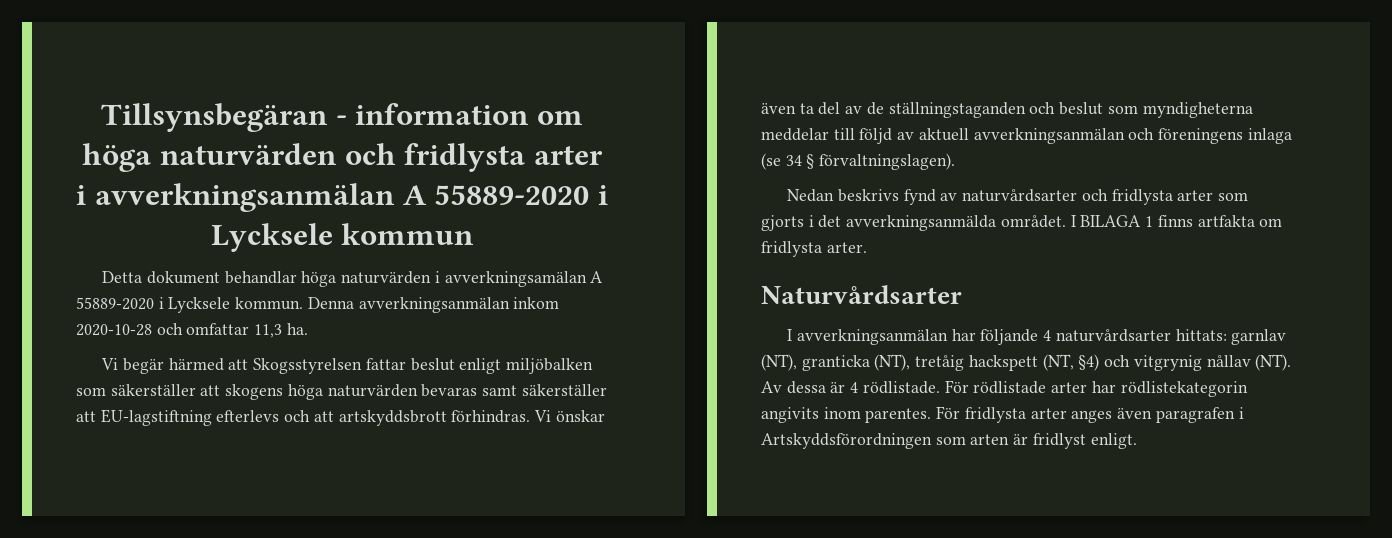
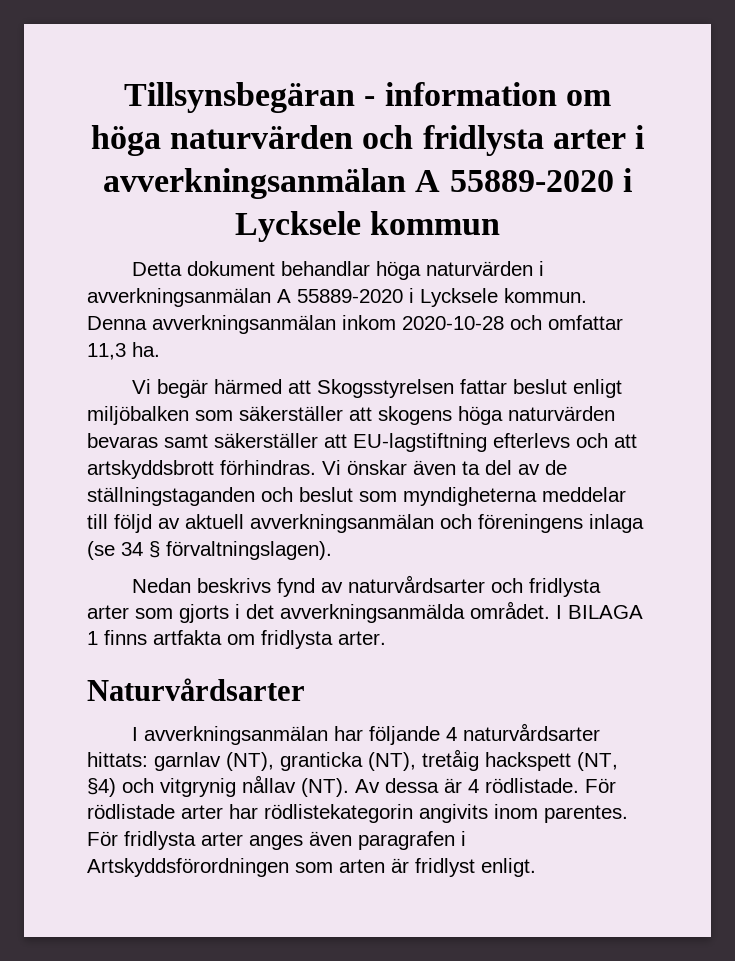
[444,271,587,287] avverkningsamälan -> [87,288,271,307] avverkningsanmälan

